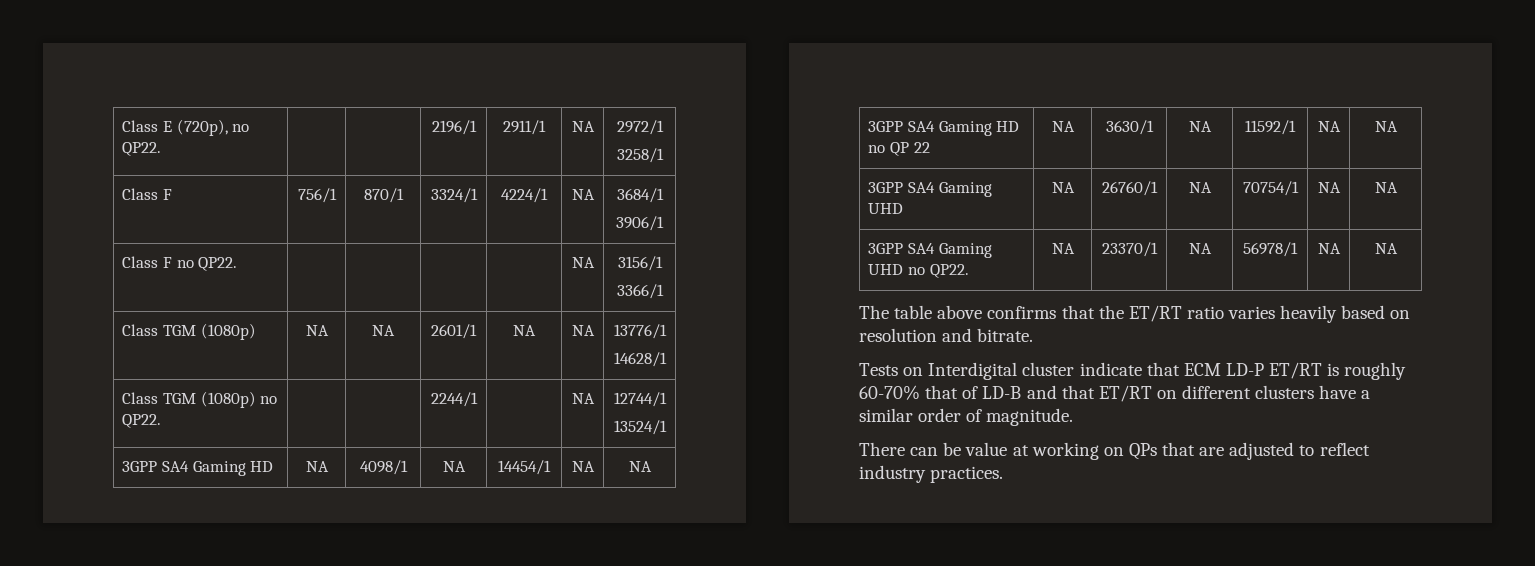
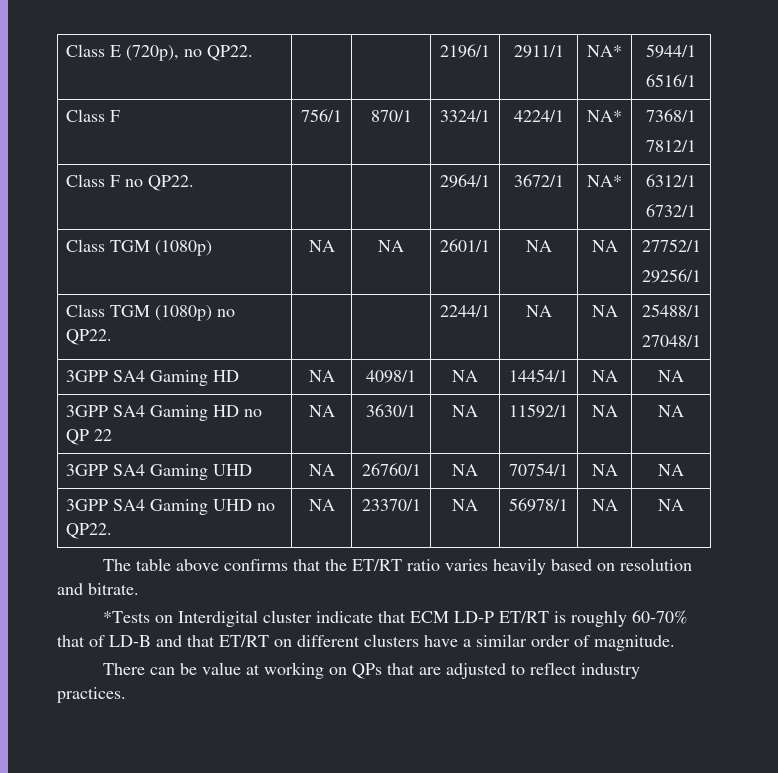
[571,121,595,132] [616,120,664,135] [616,148,664,163] NA | 2972/1 // 3258/1 -> [587,45,622,57] [646,44,696,58] [646,74,696,87] NA* | 5944/1 // 6516/1
[571,189,595,200] [616,188,664,203] [616,216,664,231] NA | 3684/1 // 3906/1 -> [587,110,622,122] [646,109,696,122] [646,140,696,152] NA* | 7368/1 // 7812/1
[571,257,595,268] [617,256,663,271] [616,284,664,299] | | NA | 3156/1 // 3366/1 -> [440,174,490,188] [513,174,564,187] [587,175,622,187] [646,174,696,187] [646,204,696,217] 2964/1 | 3672/1 | NA* | 6312/1 // 6732/1
[613,324,667,339] [613,352,667,367] 13776/1 // 14628/1 -> [641,239,701,252] [641,269,701,283] 27752/1 // 29256/1
[571,393,595,404] [613,392,667,407] [613,420,667,435] | NA | 12744/1 // 13524/1 -> [525,305,552,317] [591,305,618,317] [641,304,701,317] [641,335,701,347] NA | NA | 25488/1 // 27048/1
[859,363,898,376] Tests -> [103,611,151,623] *Tests

